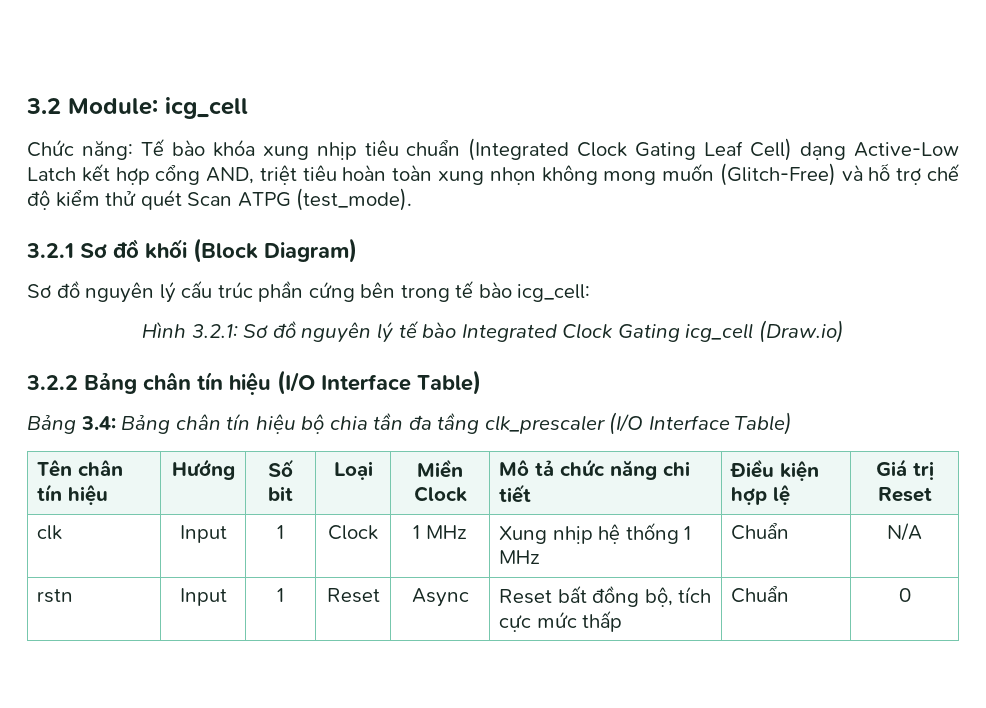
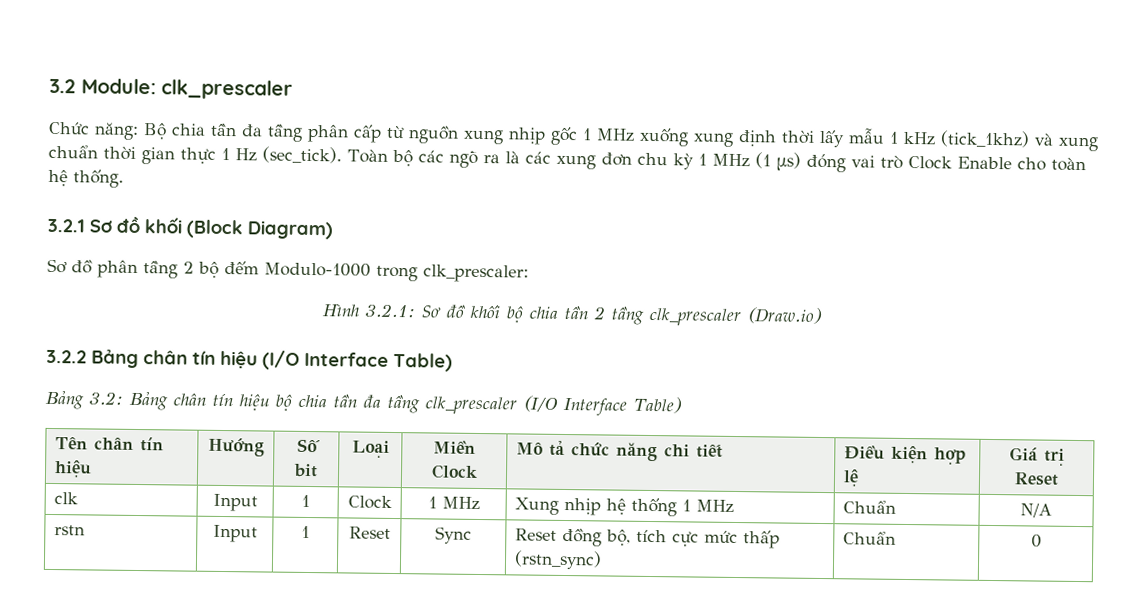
[165,97,248,119] icg_cell -> [161,79,293,100] clk_prescaler
[140,138,959,161] [27,163,960,186] [27,188,413,211] Tế bào khóa xung nhịp tiêu chuẩn (Integrated Clock Gating Leaf Cell) dạng Active-Low Latch kết hợp cổng AND, triệt tiêu hoàn toàn xung nhọn không mong muốn (Glitch-Free) và hỗ trợ chế độ kiểm thử quét Scan ATPG (test_mode). -> [143,122,1099,152] [48,144,1086,173] [48,169,124,188] Bộ chia tần đa tầng phân cấp từ nguồn xung nhịp gốc 1 MHz xuống xung định thời lấy mẫu 1 kHz (tick_1khz) và xung chuẩn thời gian thực 1 Hz (sec_tick). Toàn bộ các ngõ ra là các xung đơn chu kỳ 1 MHz (1 µs) đóng vai trò Clock Enable cho toàn hệ thống.
[85,280,591,303] [142,320,754,343] nguyên lý cấu trúc phần cứng bên trong tế bào icg_cell: // Hình 3.2.1: Sơ đồ nguyên lý tế bào Integrated Clock Gating icg_cell -> [97,259,529,283] [321,303,741,327] phân tầng 2 bộ đếm Modulo-1000 trong clk_prescaler: // Hình 3.2.1: Sơ đồ khối bộ chia tần 2 tầng clk_prescaler
[80,416,116,430] 3.4: -> [89,391,123,405] 3.2:
[411,588,469,607] [499,585,587,604] Async | Reset bất -> [435,526,472,544] [514,528,557,541] Sync | Reset
(623, 621) none -> [513,550,602,570] (rstn_sync)

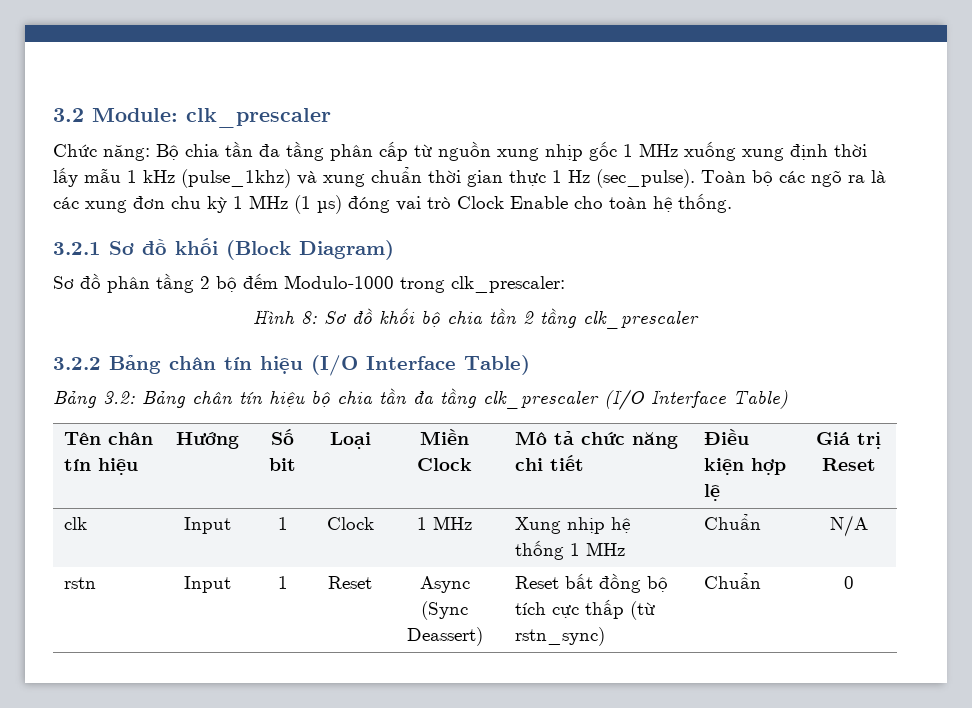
[940,130,1030,148] (tick_1khz) -> [181,169,291,188] (pulse_1khz)
[262,146,342,164] (sec_tick). -> [596,169,695,188] (sec_pulse).
[364,303,416,318] 3.2.1: -> [301,311,317,324] 8:
[746,307,822,324] (Draw.io) -> (699, 320) none
[435,526,472,544] [514,527,780,549] [513,550,602,570] Sync | Reset đồng bộ, tích cực mức thấp (rstn_sync) -> [419,576,470,593] [421,601,468,620] [406,627,483,646] [514,573,668,593] [514,599,655,620] [514,627,605,646] Async (Sync Deassert) | Reset bất đồng bộ tích cực thấp (từ rstn_sync)

